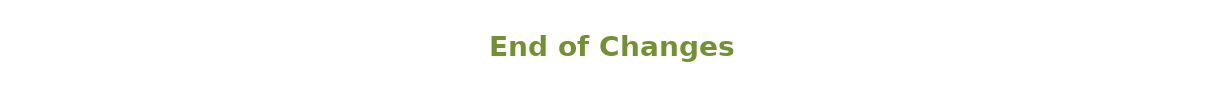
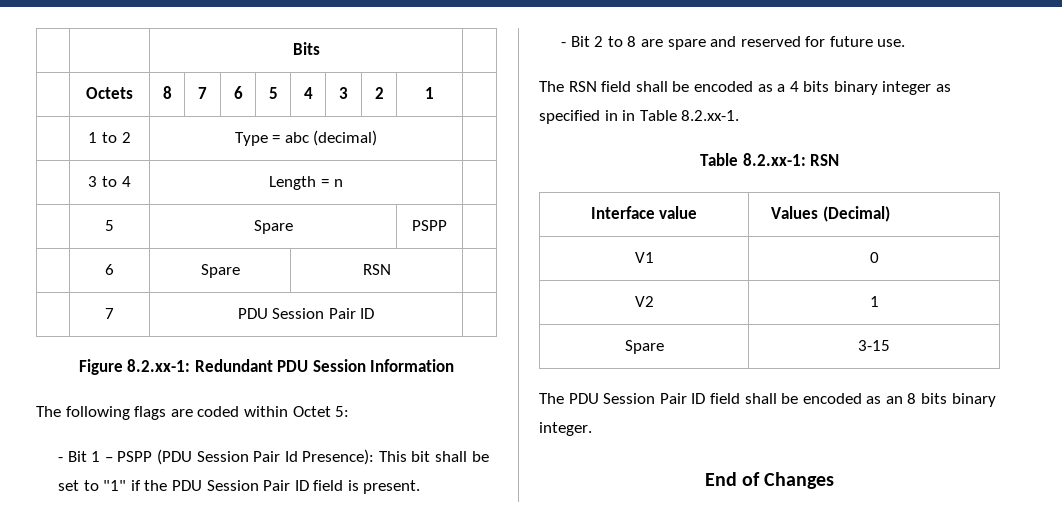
(488, 45) none -> [292,42,320,55] [86,87,133,99] [162,86,172,99] [198,87,207,99] [233,86,243,99] [268,87,278,99] [303,87,313,99] [339,87,348,99] [374,87,384,99] [424,87,434,99] [88,132,131,143] [234,130,378,146] [88,176,131,187] [269,176,343,190] [105,220,114,231] [253,220,293,234] [411,220,447,231] [105,264,114,275] [200,264,240,278] [362,264,391,275] [105,308,114,319] [237,308,375,319] [78,359,455,375] [36,406,350,420] [57,449,489,465] [57,480,421,494] [560,36,906,50] [539,81,952,95] [539,110,740,124] [699,153,840,166] [590,206,698,219] [771,206,890,222] [634,252,654,263] [869,252,879,263] [634,296,654,307] [869,296,879,307] [624,340,664,354] [858,340,890,351] [539,393,996,407] [539,422,592,436] | | Bits | // | Octets | 8 | 7 | 6 | 5 | 4 | 3 | 2 | 1 | // | 1 to 2 | Type = abc (decimal) | // | 3 to 4 | Length = n | // | 5 | Spare | PSPP | // | 6 | Spare | RSN | // | 7 | PDU Session Pair ID | // Figure 8.2.xx-1: Redundant PDU Session Information // The following flags are coded within Octet 5: // - Bit 1 – PSPP (PDU Session Pair Id Presence): This bit shall be set to "1" if the PDU Session Pair ID field is present. // - Bit 2 to 8 are spare and reserved for future use. // The RSN field shall be encoded as a 4 bits binary integer as specified in in Table 8.2.xx-1. // Table 8.2.xx-1: RSN // Interface value | Values (Decimal) // V1 | 0 // V2 | 1 // Spare | 3-15 // The PDU Session Pair ID field shall be encoded as an 8 bits binary integer. //

